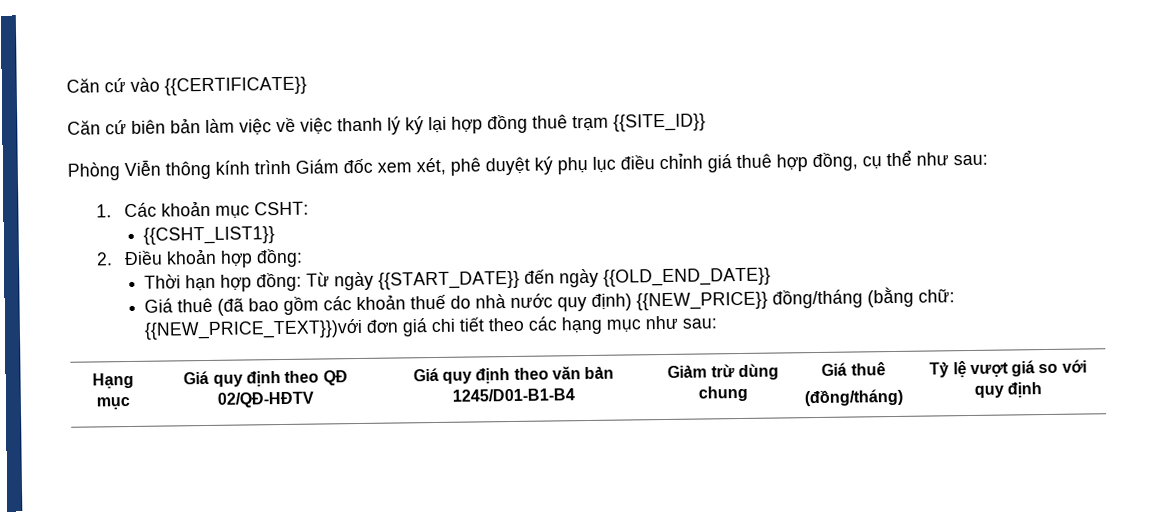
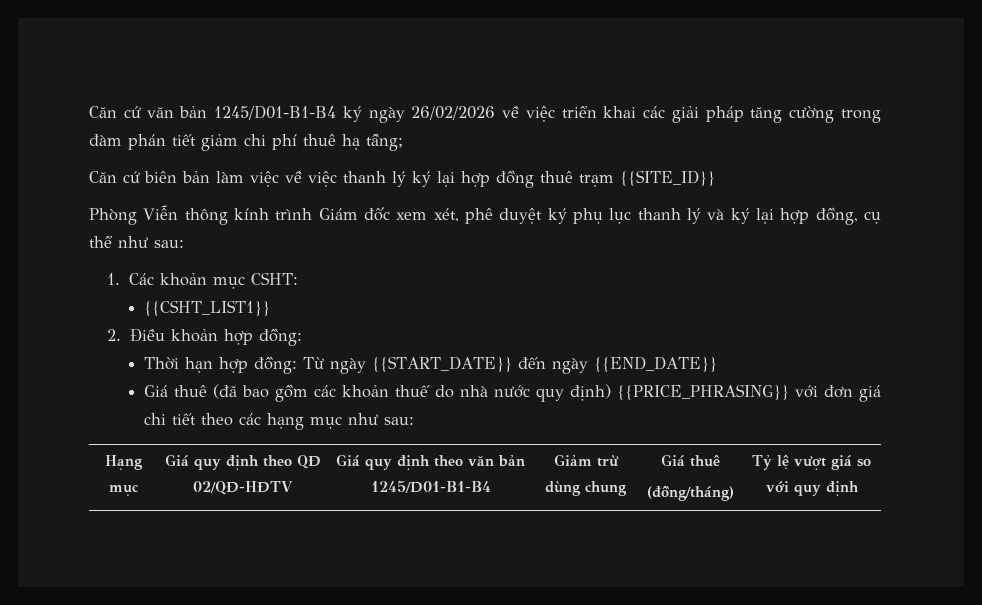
[66,76,307,96] Căn cứ vào {{CERTIFICATE}} -> [89,105,881,123] [89,133,403,151] Căn cứ văn bản 1245/D01-B1-B4 ký ngày 26/02/2026 về việc triển khai các giải pháp tăng cường trong đàm phán tiết giảm chi phí thuê hạ tầng;
[620,152,772,173] điều chỉnh giá thuê -> [637,208,774,224] thanh lý và ký lại
[603,267,772,287] {{OLD_END_DATE}} -> [593,356,717,372] {{END_DATE}}
[636,286,956,311] [144,318,364,340] {{NEW_PRICE}} đồng/tháng (bằng chữ: {{NEW_PRICE_TEXT}})với -> [616,384,818,400] {{PRICE_PHRASING}} với

